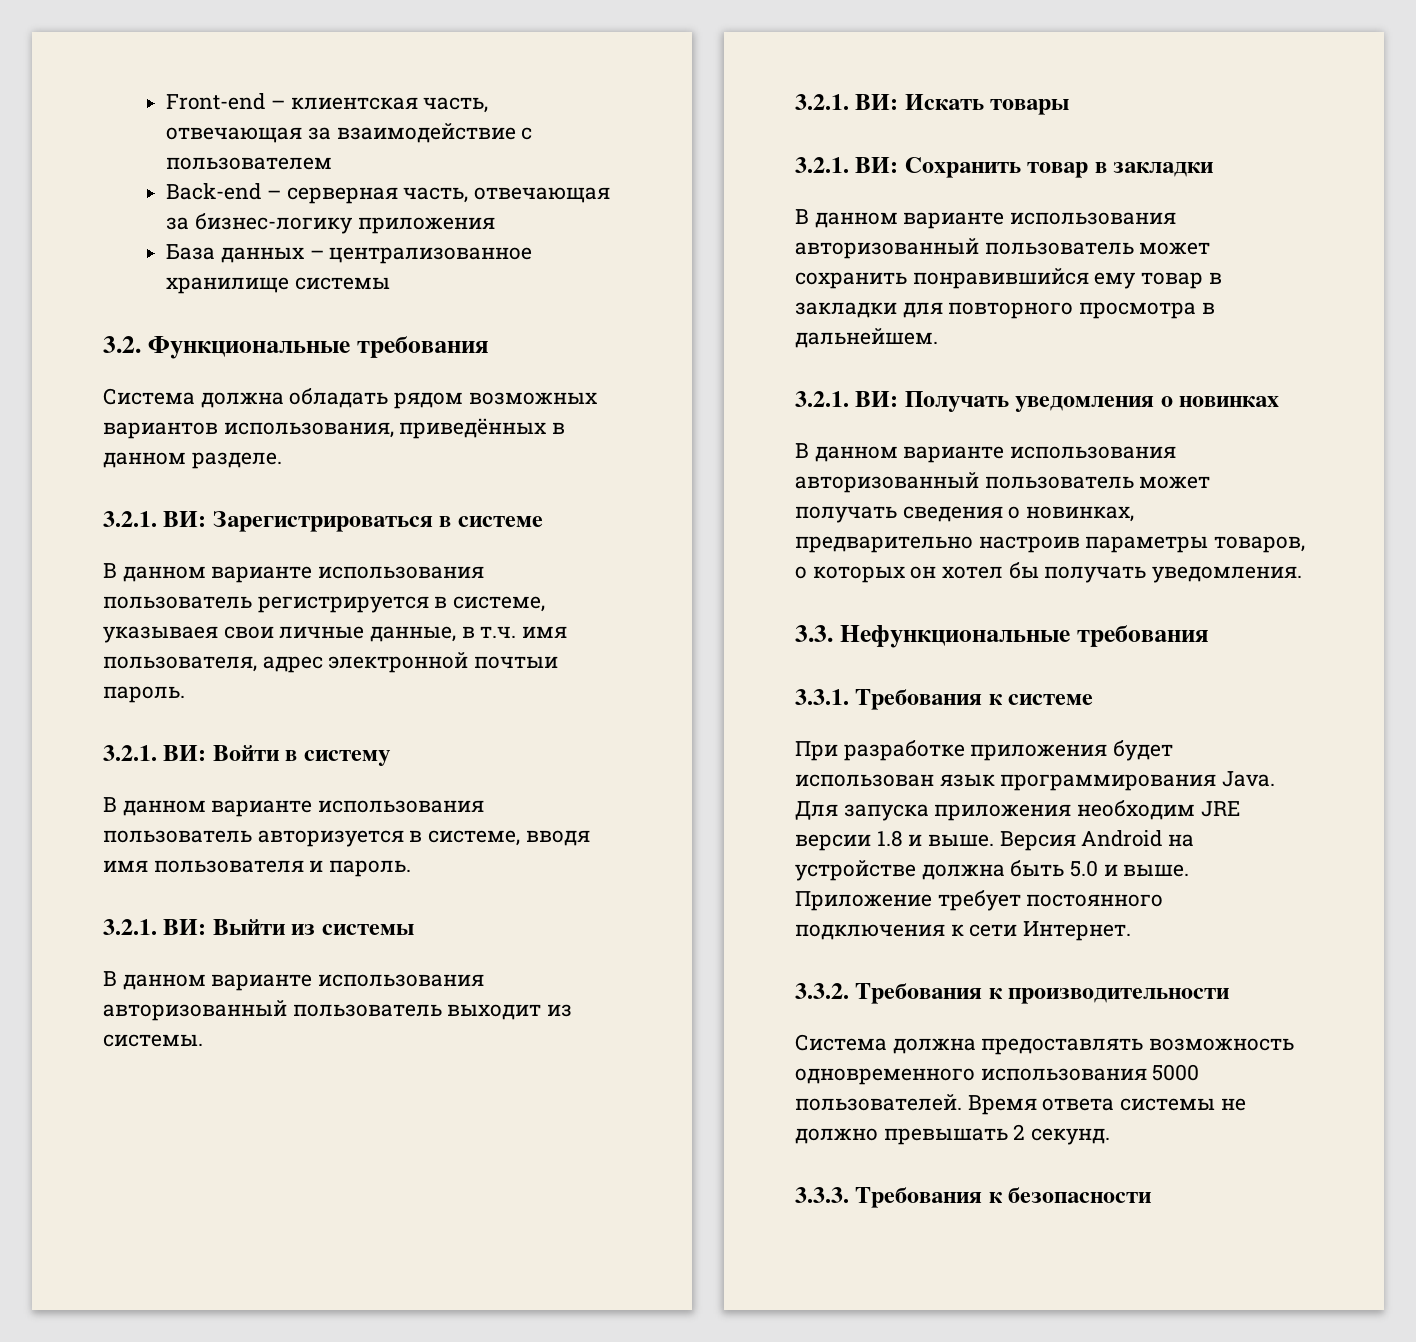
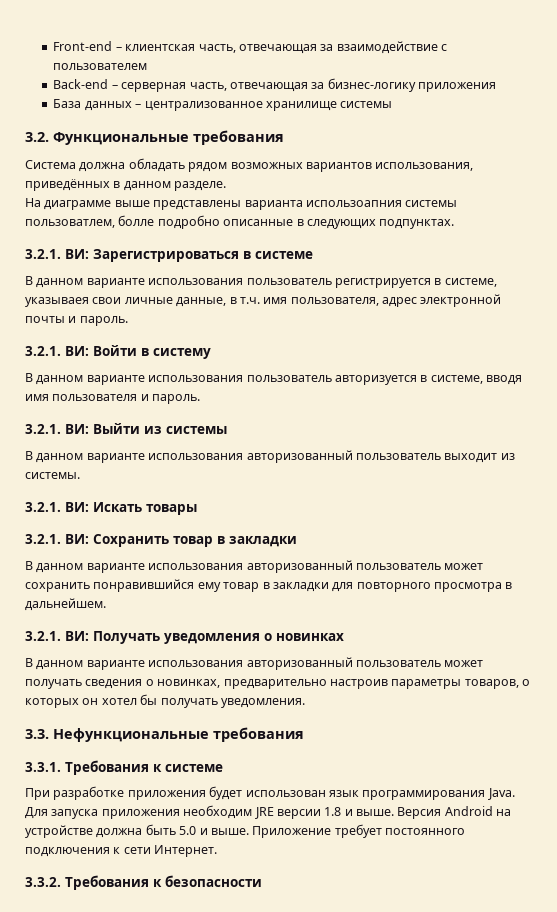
(282, 460) none -> [25,198,458,210] [25,215,455,229] // На диаграмме выше представлены варианта использоапния системы пользоватлем, болле подробно описанные в следующих подпунктах.
[474,656,559,669] почтыи -> [25,316,77,323] почты и
[1008,988,1231,1004] [795,1034,1295,1055] [795,1064,1200,1085] [795,1094,1246,1115] [795,1124,1111,1145] [795,1187,1003,1208] производительности // Система должна предоставлять возможность одновременного использования 5000 пользователей. Время ответа системы не должно превышать 2 секунд. // 3.3.3. Требования к -> (162, 883) none

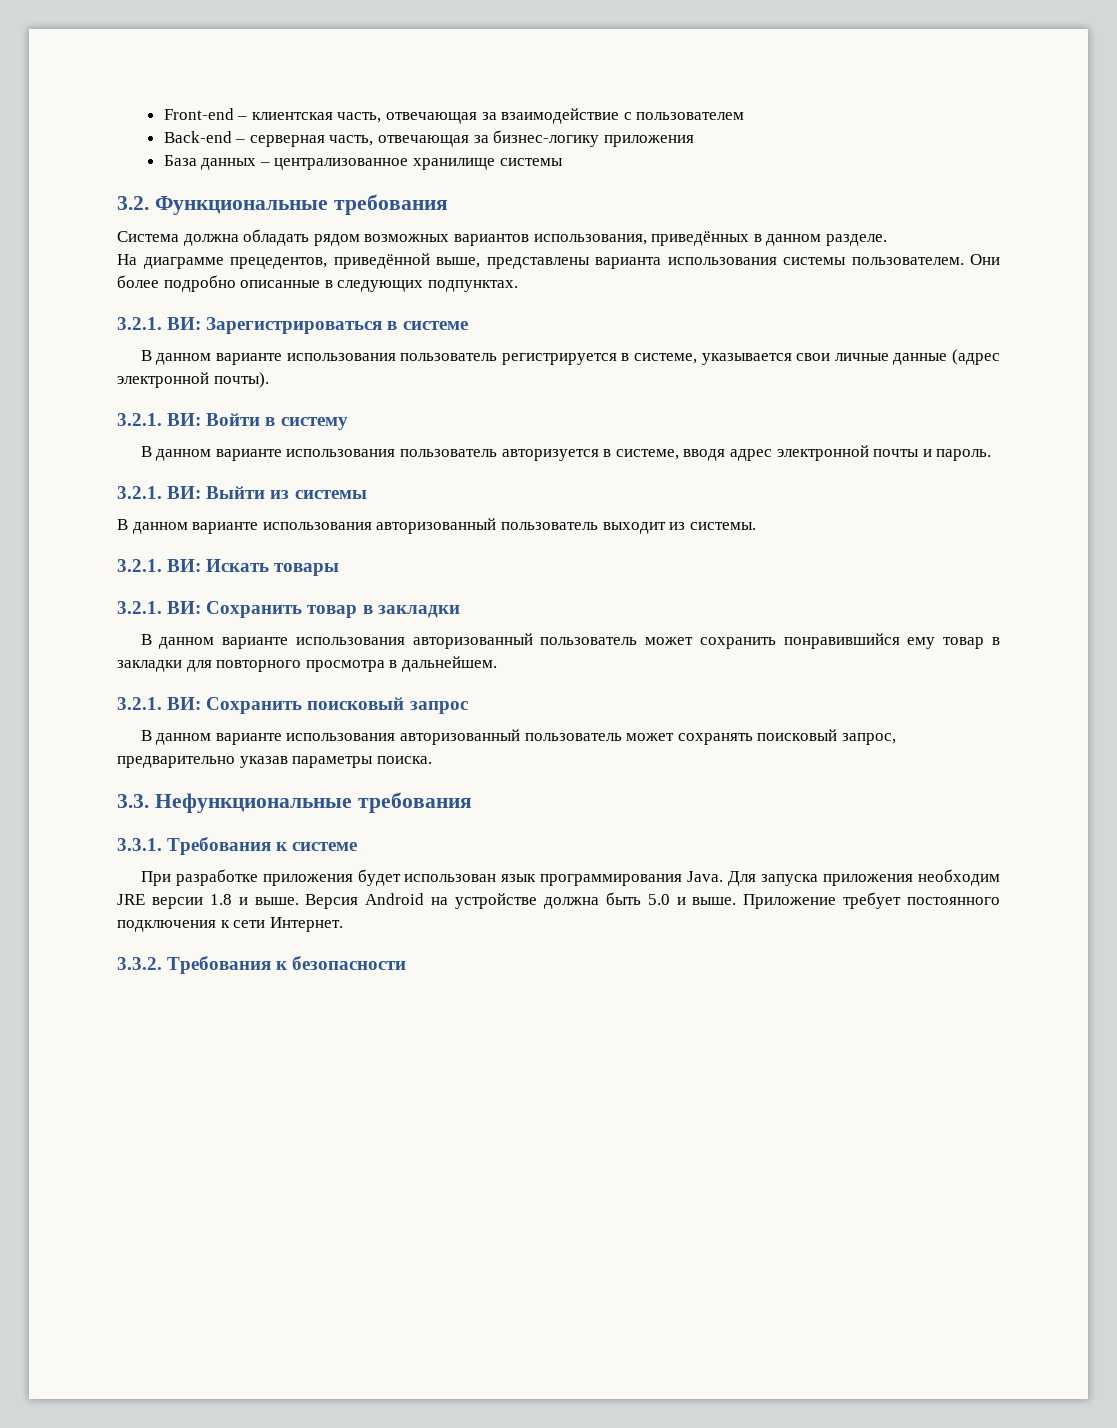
[114,200,458,210] [25,215,155,228] выше представлены варианта использоапния системы пользоватлем, болле -> [230,253,1000,269] [117,275,159,288] прецедентов, приведённой выше, представлены варианта использования системы пользователем. Они более
[25,297,89,307] указываея -> [701,353,792,365] указывается
[176,294,502,307] [25,316,128,326] данные, в т.ч. имя пользователя, адрес электронной почты и пароль. -> [893,349,1000,365] [117,372,269,388] данные (адрес электронной почты).
[25,394,138,401] имя пользователя -> [730,445,920,461] адрес электронной почты
[93,631,344,644] [25,657,484,670] [25,679,530,689] [25,694,305,708] Получать уведомления о новинках // В данном варианте использования авторизованный пользователь может получать сведения о новинках, предварительно настроив параметры товаров, о которых он хотел бы получать уведомления. -> [206,697,468,714] [140,729,897,745] [117,756,432,768] Сохранить поисковый запрос // В данном варианте использования авторизованный пользователь может сохранять поисковый запрос, предварительно указав параметры поиска.

